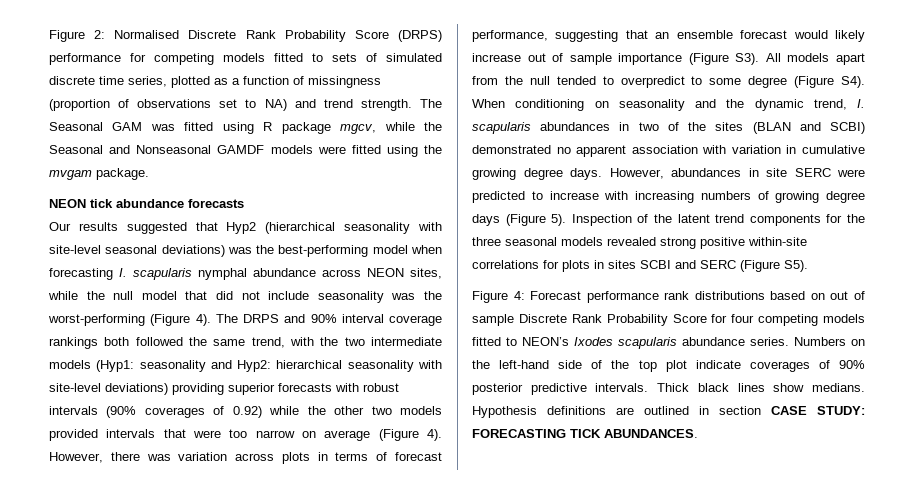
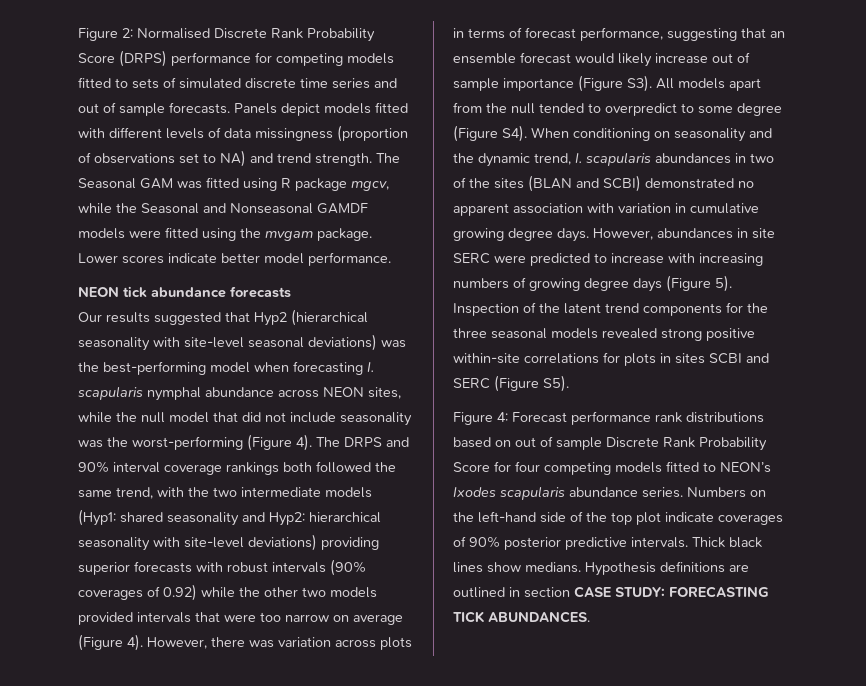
[128,76,304,88] series, plotted as a function of -> [332,78,397,89] [78,102,408,116] [78,127,251,139] series and out of sample forecasts. Panels depict models fitted with different levels of data
(149, 174) none -> [78,252,391,266] Lower scores indicate better model performance.
(135, 366) none -> [120,512,163,523] shared

